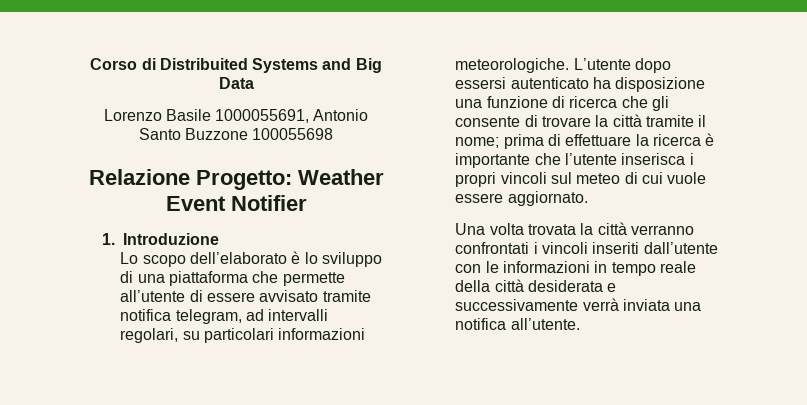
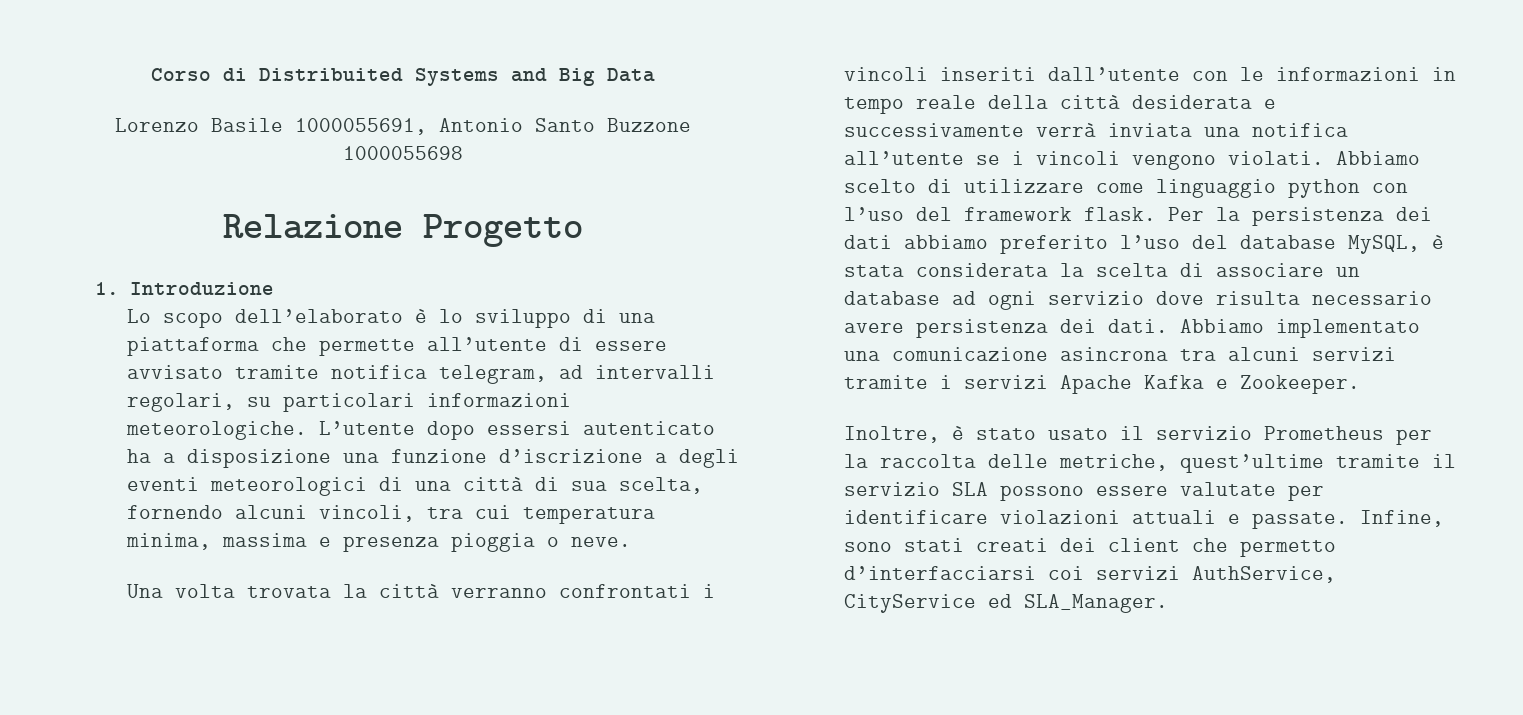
[252,128,334,140] 100055698 -> [343,146,463,160] 1000055698
[195,169,384,190] [165,195,307,211] Progetto: Weather Event Notifier -> [423,214,583,247] Progetto
(612, 83) none -> [162,453,175,463] a
[552,96,669,111] [455,114,707,127] [455,133,715,149] [455,153,694,168] [455,172,707,187] [455,191,588,206] di ricerca che gli consente di trovare la città tramite il nome; prima di effettuare la ricerca è importante che l’utente inserisca i propri vincoli sul meteo di cui vuole essere aggiornato. -> [498,449,739,468] [126,477,703,496] [126,505,655,524] [125,533,631,552] d’iscrizione a degli eventi meteorologici di una città di sua scelta, fornendo alcuni vincoli, tra cui temperatura minima, massima e presenza pioggia o neve.
[510,318,580,330] all’utente. -> [843,151,1420,170] [843,179,1408,198] [843,207,1432,226] [843,235,1444,254] [843,263,1360,277] [843,291,1432,310] [843,319,1420,338] [843,347,1396,361] [843,375,1360,394] [843,426,1432,445] [843,454,1456,473] [843,482,1324,501] [843,510,1444,529] [843,538,1336,557] [843,566,1336,583] [843,594,1168,613] all’utente se i vincoli vengono violati. Abbiamo scelto di utilizzare come linguaggio python con l’uso del framework flask. Per la persistenza dei dati abbiamo preferito l’uso del database MySQL, è stata considerata la scelta di associare un database ad ogni servizio dove risulta necessario avere persistenza dei dati. Abbiamo implementato una comunicazione asincrona tra alcuni servizi tramite i servizi Apache Kafka e Zookeeper. // Inoltre, è stato usato il servizio Prometheus per la raccolta delle metriche, quest’ultime tramite il servizio SLA possono essere valutate per identificare violazioni attuali e passate. Infine, sono stati creati dei client che permetto d’interfacciarsi coi servizi AuthService, CityService ed SLA_Manager.

